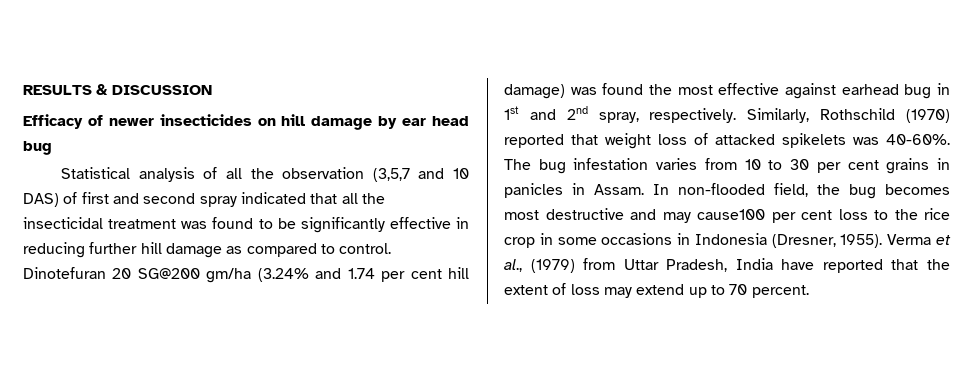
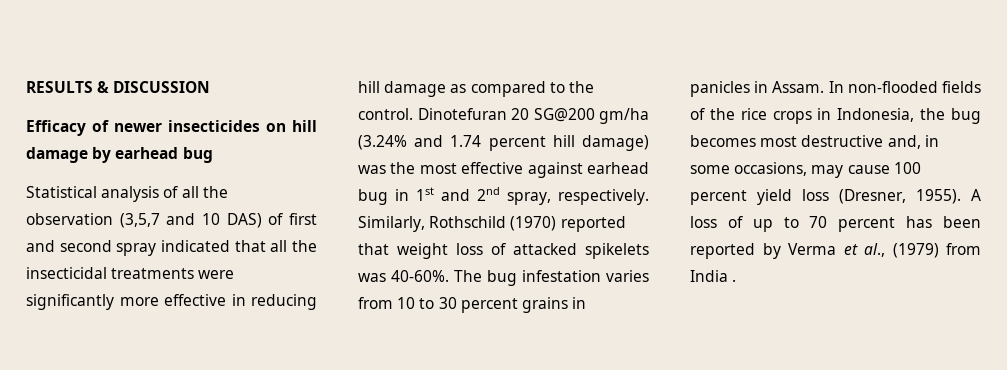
[402,116,470,126] ear head -> [115,147,179,159] earhead
[108,217,385,233] treatment was found to be significantly -> [111,268,235,279] [26,294,159,310] treatments were significantly more
[89,242,138,254] further -> (317, 302) none
(335, 249) none -> [568,81,594,93] the
[381,269,442,282] per cent -> [488,136,546,151] percent
[602,83,644,95] found -> (386, 169) none
[816,160,879,173] per cent -> [460,298,518,313] percent
[774,183,808,197] field, -> [942,81,981,93] [690,108,915,124] fields of the rice crops in Indonesia,
[630,208,950,223] [504,233,883,248] and may cause100 per cent loss to the rice crop in some occasions in Indonesia (Dresner, 1955). -> [887,135,939,149] [690,162,921,178] [690,189,981,205] [690,216,981,232] [690,243,781,259] and, in some occasions, may cause 100 percent yield loss (Dresner, 1955). A loss of up to 70 percent has been reported by
[623,258,950,273] [504,283,809,298] Uttar Pradesh, India have reported that the extent of loss may extend up to 70 percent. -> [690,270,737,282] India .

